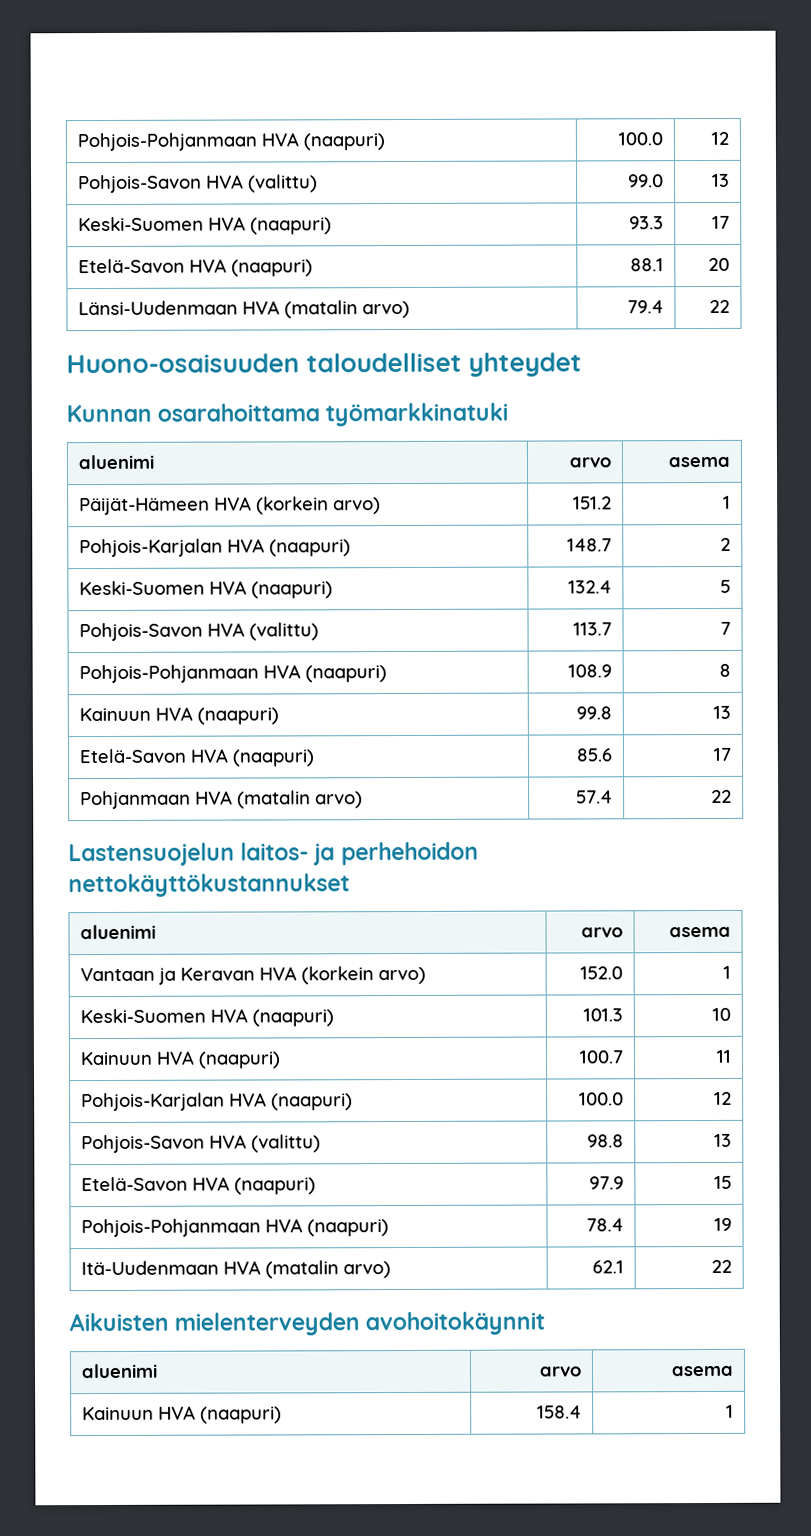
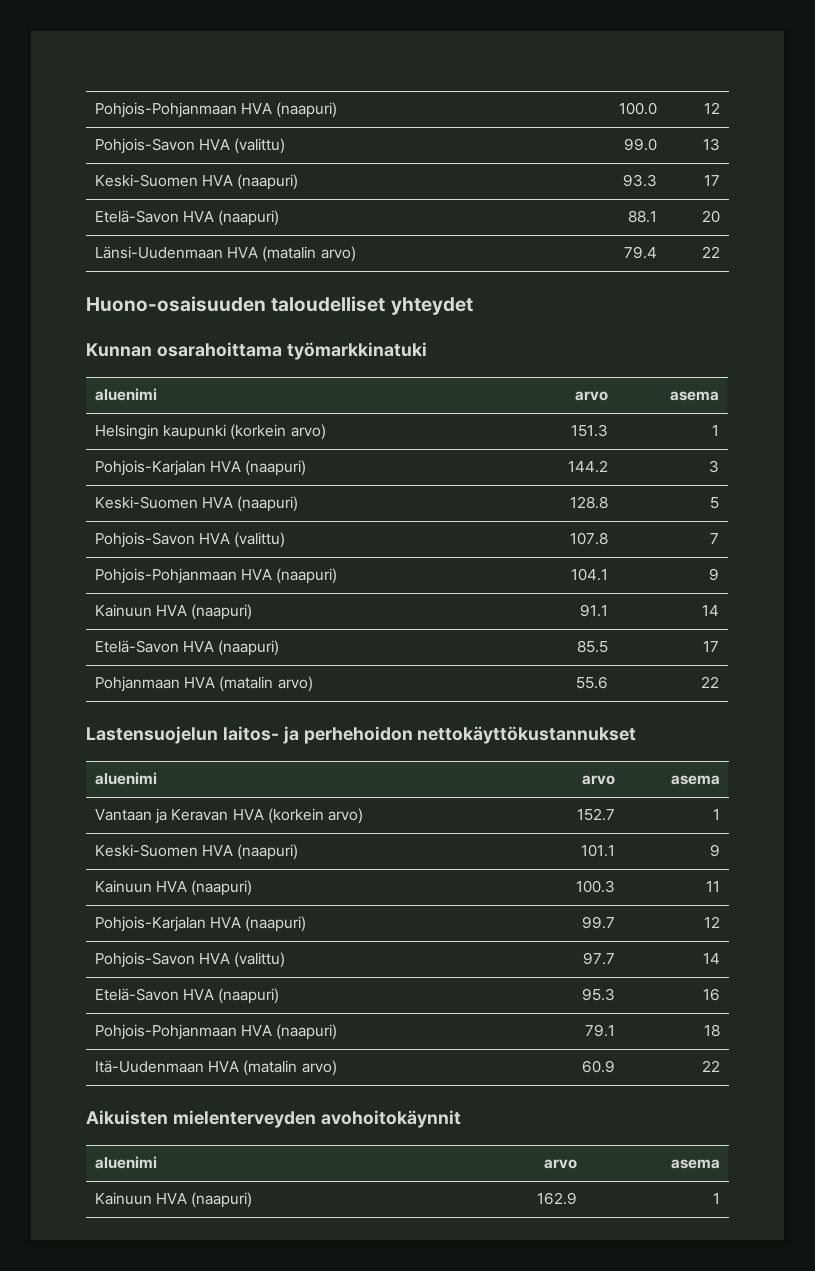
[79,496,382,516] [572,496,612,510] Päijät-Hämeen HVA (korkein arvo) | 151.2 -> [94,424,326,440] [571,424,609,437] Helsingin kaupunki (korkein arvo) | 151.3
[566,538,612,552] [719,537,731,551] [79,580,334,599] [567,580,612,594] 148.7 | 2 // Keski-Suomen HVA (naapuri) | 132.4 -> [568,460,609,473] [709,460,720,473] [94,496,299,512] [570,496,609,509] 144.2 | 3 // Keski-Suomen HVA (naapuri) | 128.8
[572,622,612,636] 113.7 -> [570,532,609,545] 107.8
[567,664,612,678] [718,663,731,677] [79,706,280,725] [575,706,612,720] [712,705,731,719] [79,748,315,767] [575,748,612,762] 108.9 | 8 // Kainuun HVA (naapuri) | 99.8 | 13 // Etelä-Savon HVA (naapuri) | 85.6 -> [571,568,609,581] [709,568,720,581] [94,604,253,620] [580,604,609,617] [702,605,720,616] [94,640,280,656] [577,640,609,653] 104.1 | 9 // Kainuun HVA (naapuri) | 91.1 | 14 // Etelä-Savon HVA (naapuri) | 85.5
[575,790,613,804] 57.4 -> [576,676,609,689] 55.6
[579,966,623,980] 152.0 -> [577,808,616,821] 152.7
[582,1008,623,1022] [711,1007,731,1021] [80,1050,281,1069] [578,1050,623,1064] 101.3 | 10 // Kainuun HVA (naapuri) | 100.7 -> [581,844,616,857] [710,844,721,857] [94,880,253,896] [576,880,616,893] 101.1 | 9 // Kainuun HVA (naapuri) | 100.3
[578,1092,624,1106] [713,1091,732,1105] [81,1134,322,1154] [586,1134,624,1148] [713,1133,732,1147] [81,1176,317,1195] [588,1176,624,1190] [713,1175,732,1189] [81,1218,390,1238] [585,1218,624,1232] [713,1217,732,1231] 100.0 | 12 // Pohjois-Savon HVA (valittu) | 98.8 | 13 // Etelä-Savon HVA (naapuri) | 97.9 | 15 // Pohjois-Pohjanmaan HVA (naapuri) | 78.4 | 19 -> [582,916,616,929] [704,916,721,928] [94,952,286,968] [583,952,616,965] [703,953,721,964] [94,988,280,1004] [582,988,616,1001] [703,988,721,1001] [94,1024,338,1040] [585,1024,616,1037] [704,1024,721,1037] 99.7 | 12 // Pohjois-Savon HVA (valittu) | 97.7 | 14 // Etelä-Savon HVA (naapuri) | 95.3 | 16 // Pohjois-Pohjanmaan HVA (naapuri) | 79.1 | 18
[591,1260,624,1274] 62.1 -> [582,1060,616,1073] 60.9
[536,1405,582,1419] 158.4 -> [537,1192,578,1205] 162.9

